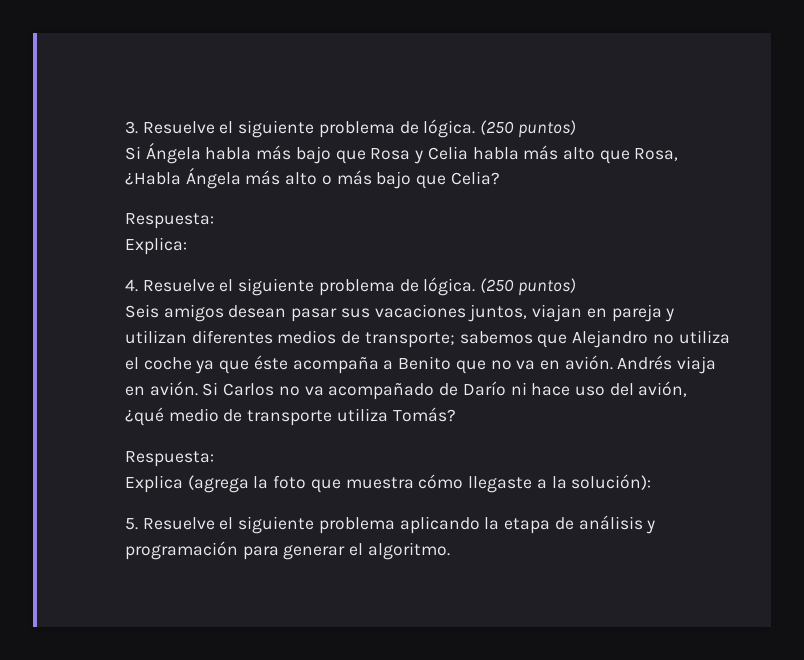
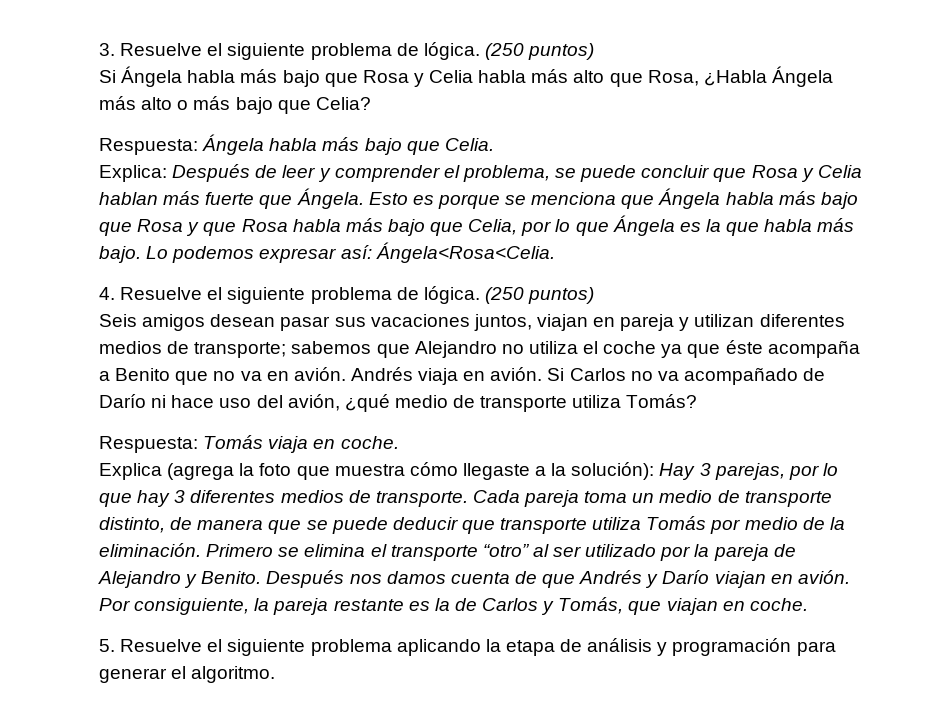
[125,237,187,255] // Explica: -> [202,134,494,155] [99,164,862,182] [99,188,858,209] [99,215,855,236] [99,242,555,263] Ángela habla más bajo que Celia. // Explica: Después de leer y comprender el problema, se puede concluir que Rosa y Celia hablan más fuerte que Ángela. Esto es porque se menciona que Ángela habla más bajo que Rosa y que Rosa habla más bajo que Celia, por lo que Ángela es la que habla más bajo. Lo podemos expresar así: Ángela<Rosa<Celia.
(214, 459) none -> [203,435,399,453] Tomás viaja en coche.
(652, 482) none -> [659,463,838,480] [99,490,832,507] [99,516,845,534] [99,543,796,561] [98,570,850,588] [99,597,808,615] Hay 3 parejas, por lo que hay 3 diferentes medios de transporte. Cada pareja toma un medio de transporte distinto, de manera que se puede deducir que transporte utiliza Tomás por medio de la eliminación. Primero se elimina el transporte “otro” al ser utilizado por la pareja de Alejandro y Benito. Después nos damos cuenta de que Andrés y Darío viajan en avión. Por consiguiente, la pareja restante es la de Carlos y Tomás, que viajan en coche.

